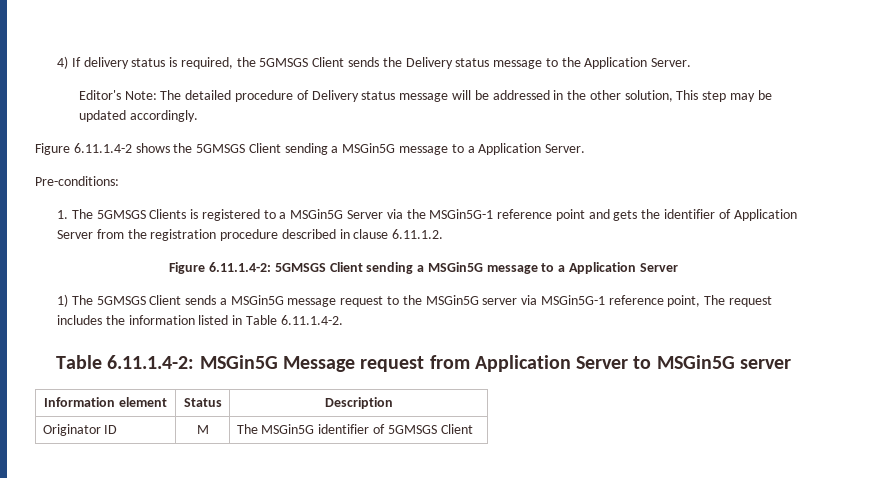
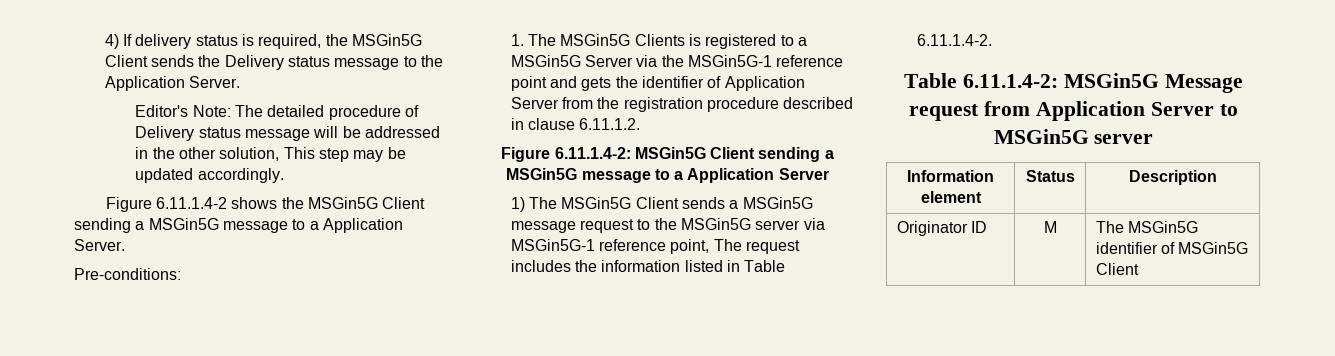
[259,58,309,67] 5GMSGS -> [351,34,422,46] MSGin5G
[196,144,246,153] 5GMSGS -> [308,197,379,209] MSGin5G
[96,210,146,219] 5GMSGS -> [560,34,631,46] MSGin5G
[274,263,326,272] 5GMSGS -> [634,147,706,159] MSGin5G
[96,296,146,305] 5GMSGS -> [561,197,632,209] MSGin5G
[387,425,437,434] 5GMSGS -> [1178,242,1249,254] MSGin5G

